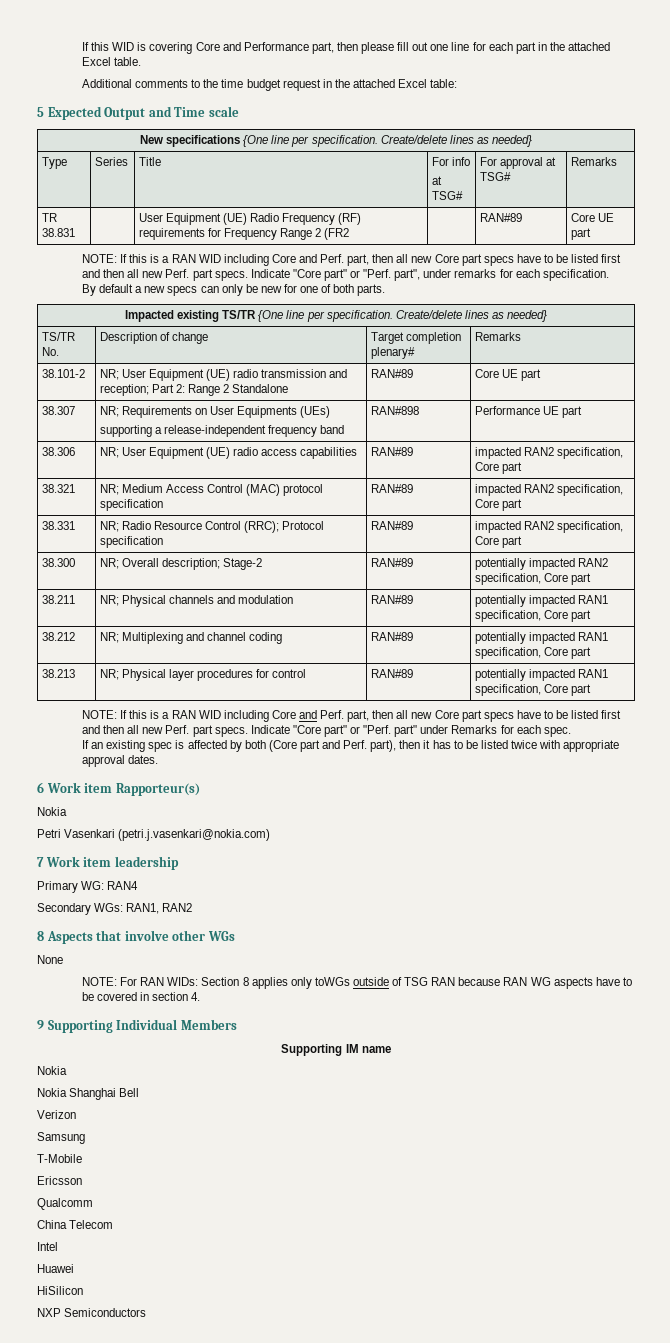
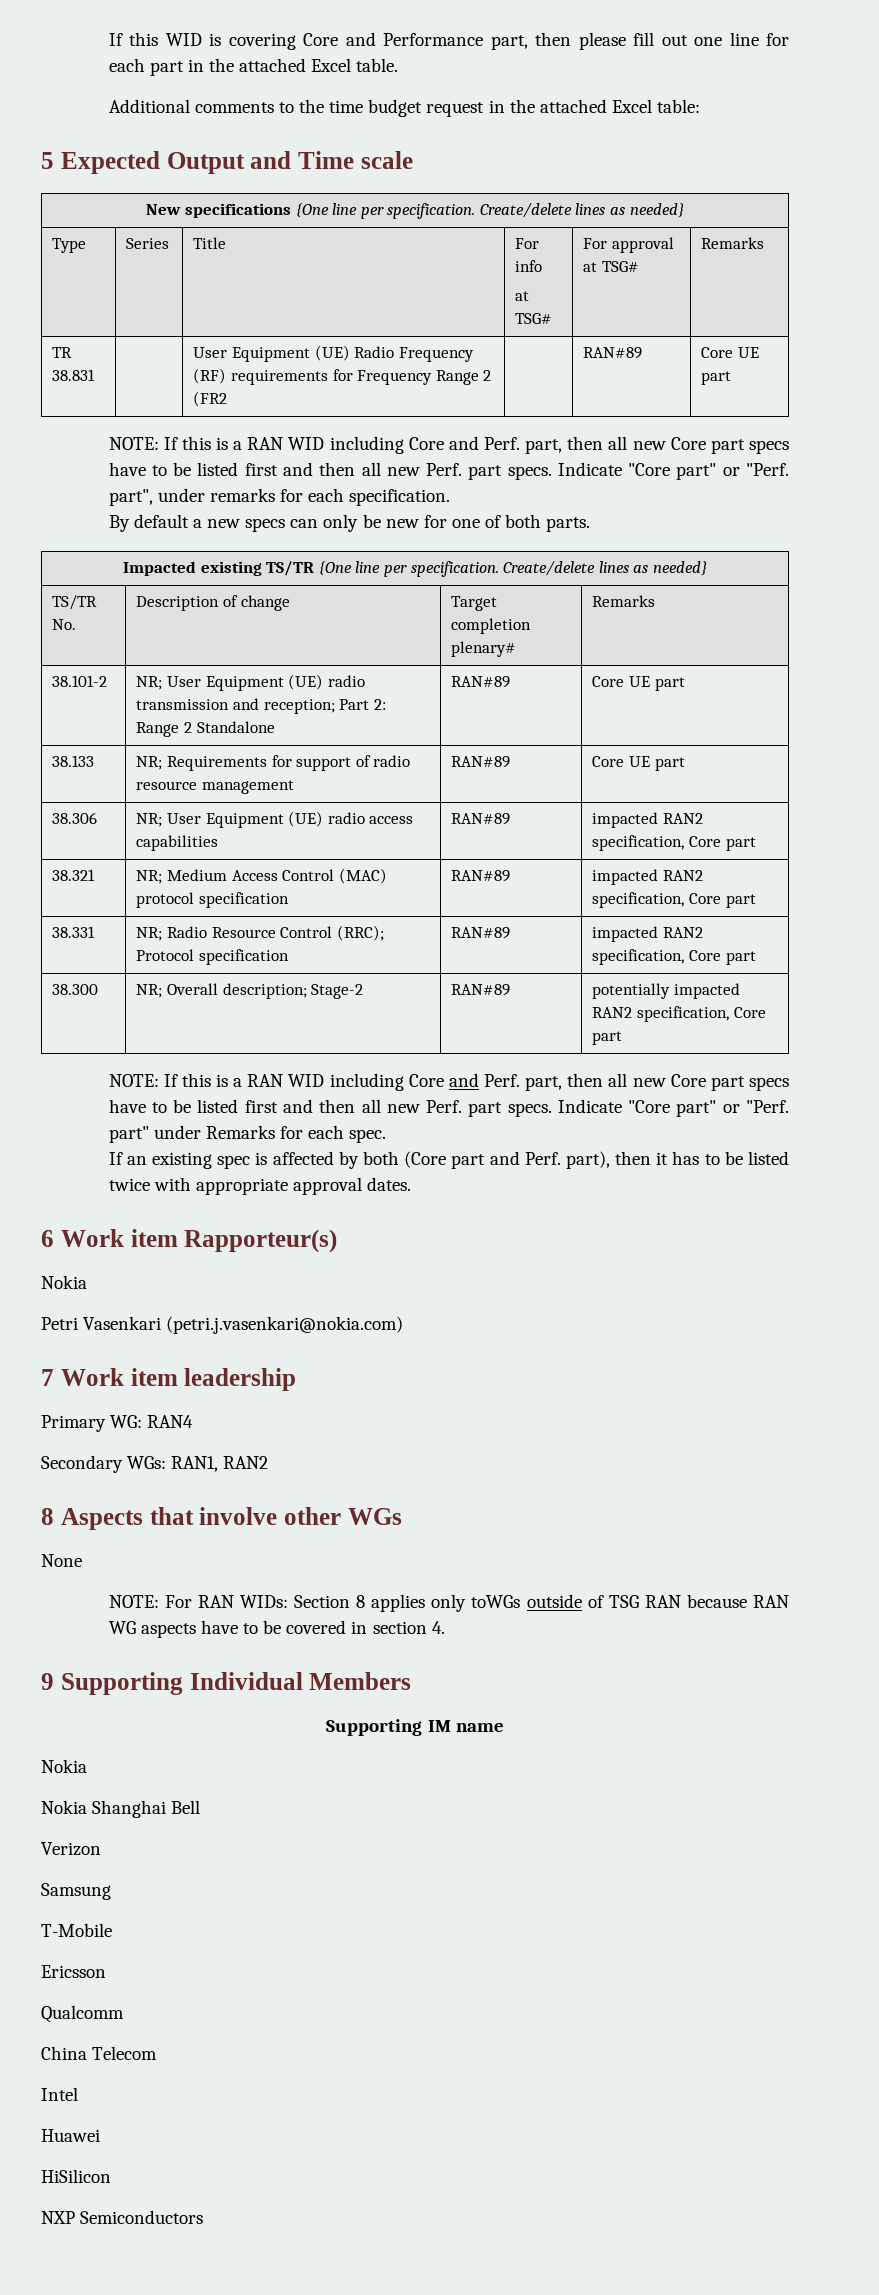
[41,406,75,415] 38.307 -> [52,755,95,767] 38.133
[194,406,331,418] [99,425,345,437] [370,406,419,415] [474,406,540,415] on User Equipments (UEs) // supporting a release-independent frequency band | RAN#898 | Performance -> [271,755,411,771] [136,780,295,794] [451,756,511,768] [592,756,625,767] for support of radio resource management | RAN#89 | Core
[41,595,75,604] [99,595,294,607] [370,595,413,604] [474,595,608,607] [474,610,591,622] [41,632,75,641] [99,632,283,644] [370,632,413,641] [474,632,608,644] [474,647,591,659] [41,669,75,678] [99,669,307,681] [370,669,413,678] [474,669,608,681] [474,684,591,696] // 38.211 | NR; Physical channels and modulation | RAN#89 | potentially impacted RAN1 specification, Core part // 38.212 | NR; Multiplexing and channel coding | RAN#89 | potentially impacted RAN1 specification, Core part // 38.213 | NR; Physical layer procedures for control | RAN#89 | potentially impacted RAN1 specification, Core part -> (623, 1038) none

